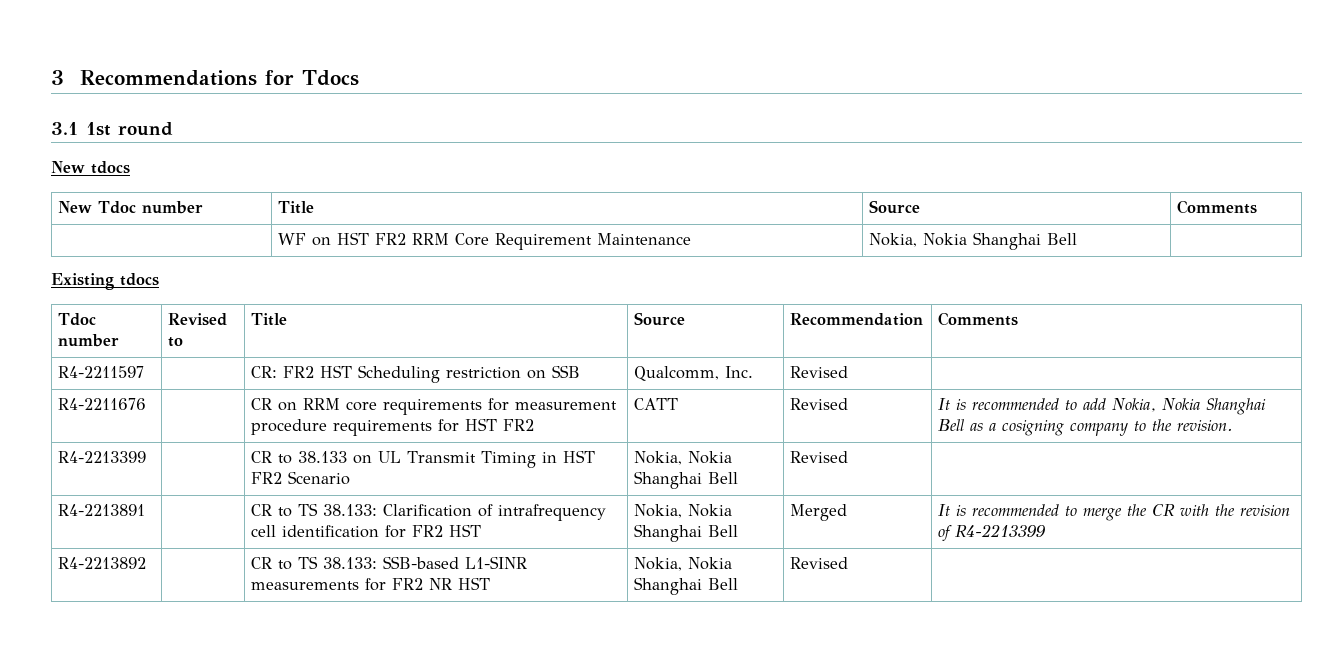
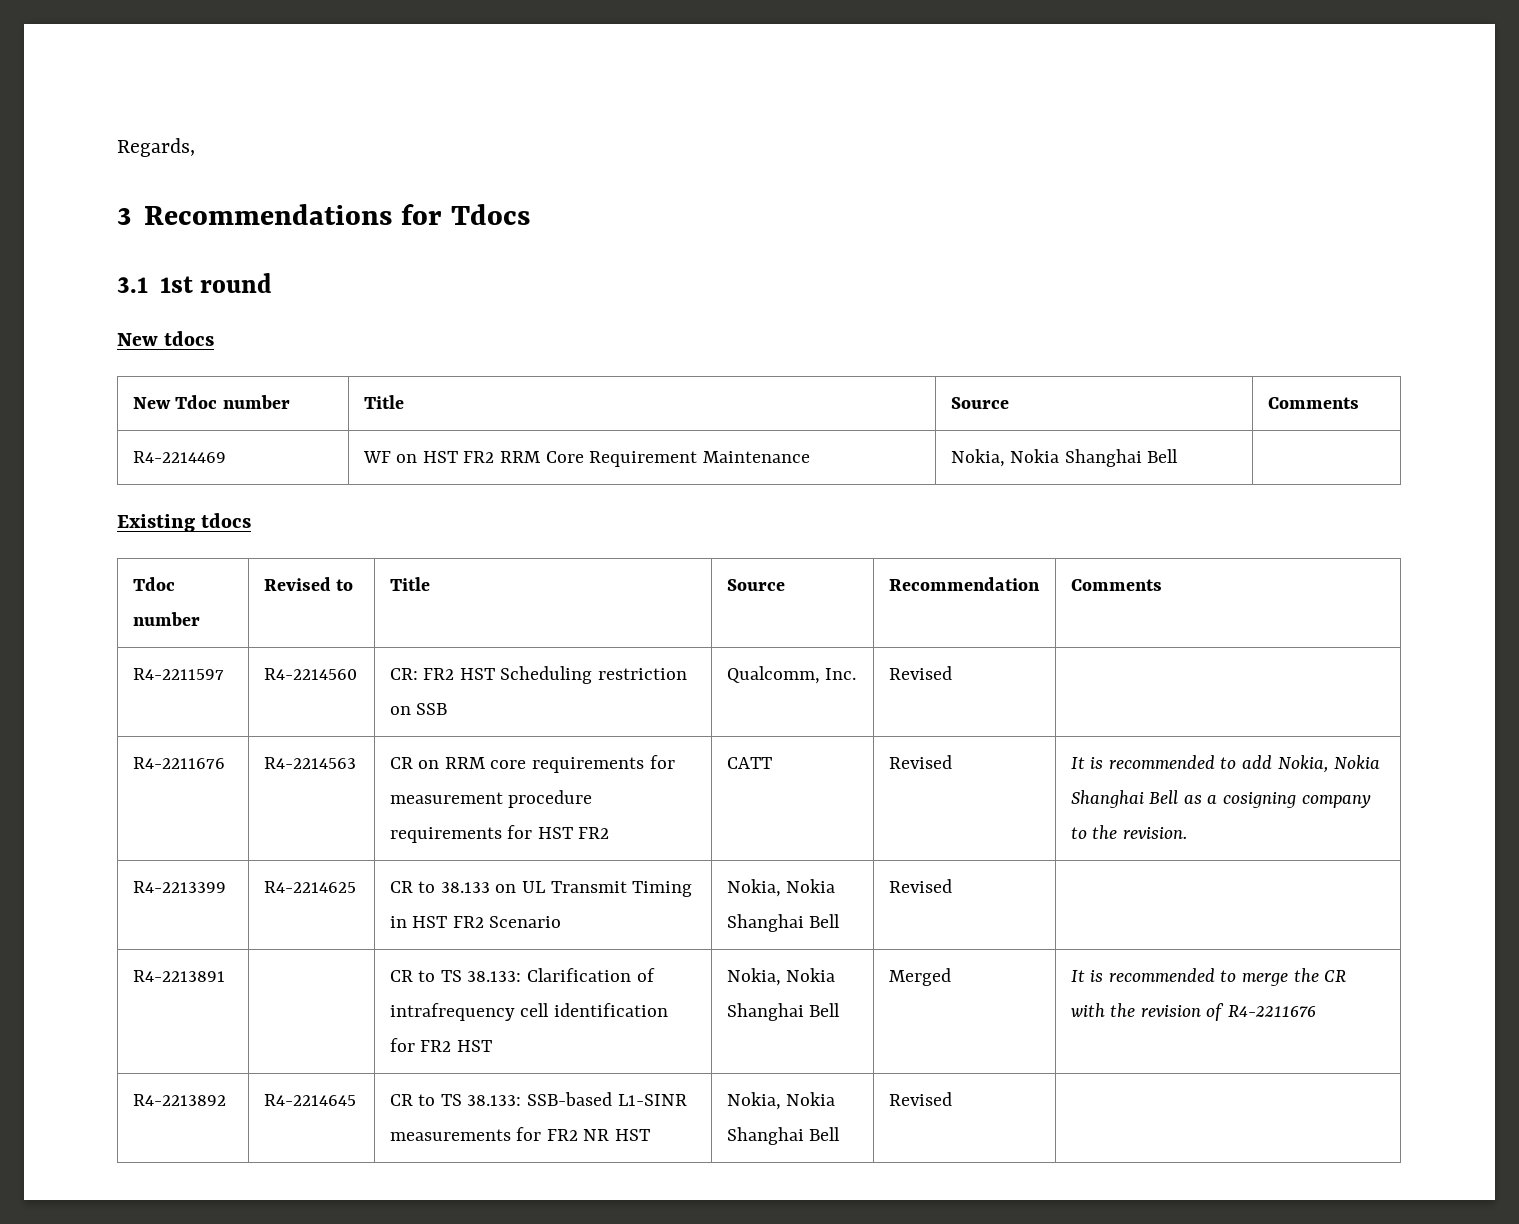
(51, 77) none -> [117,138,195,157] Regards, //
(1257, 207) none -> [132,451,226,463] R4-2214469
(144, 372) none -> [263,668,357,680] R4-2214560
(146, 404) none -> [263,757,356,769] R4-2214563
(146, 457) none -> [263,881,356,893] R4-2214625
[954,524,1045,538] R4-2213399 -> [1227,1005,1316,1017] R4-2211676
(146, 563) none -> [263,1094,356,1106] R4-2214645

